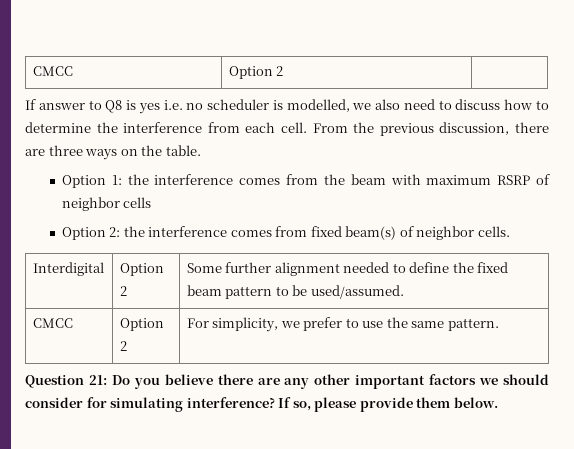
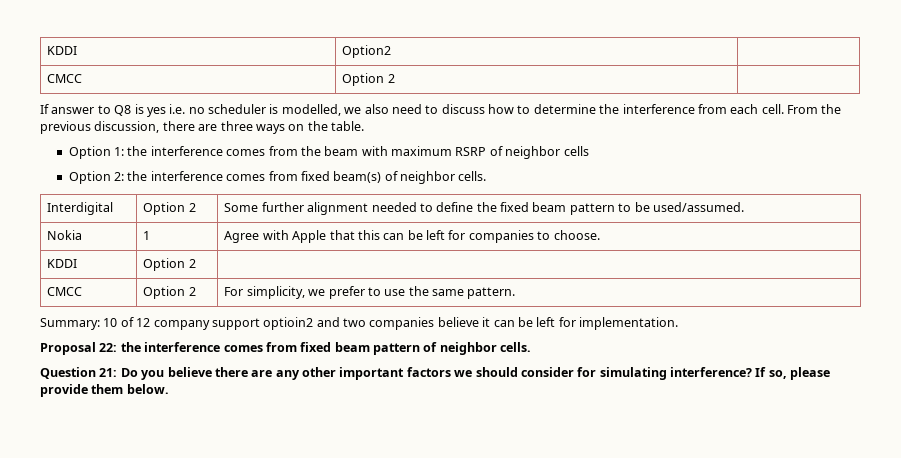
(32, 71) none -> [47,46,78,55] [342,45,392,58] KDDI | Option2 | //
(404, 292) none -> [47,230,83,240] [143,231,151,240] [224,230,600,243] [47,259,78,268] [143,258,196,271] // Nokia | 1 | Agree with Apple that this can be left for companies to choose. // KDDI | Option 2 |
(499, 324) none -> [40,317,678,330] [40,342,532,355] // Summary: 10 of 12 company support optioin2 and two companies believe it can be left for implementation. // Proposal 22: the interference comes from fixed beam pattern of neighbor cells.

